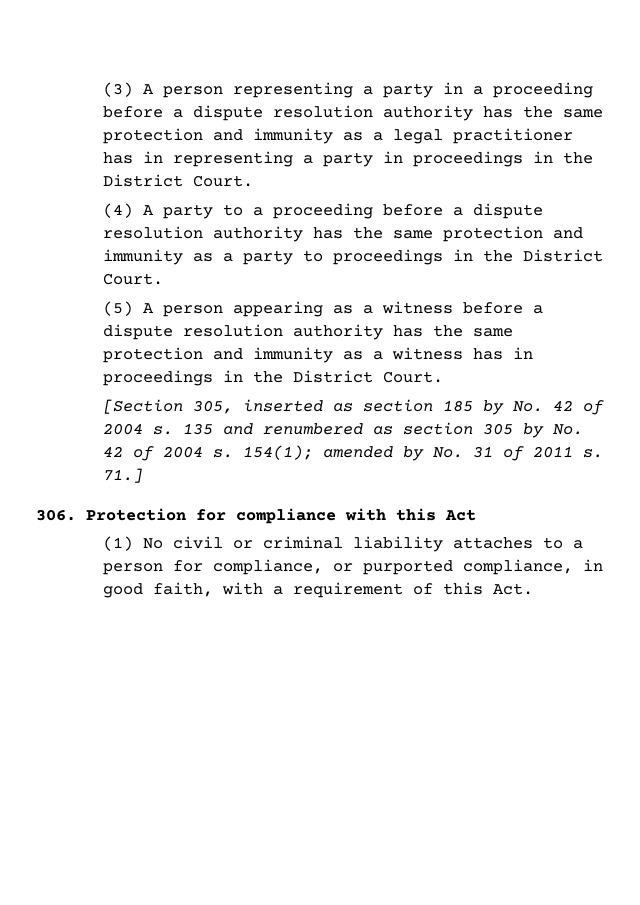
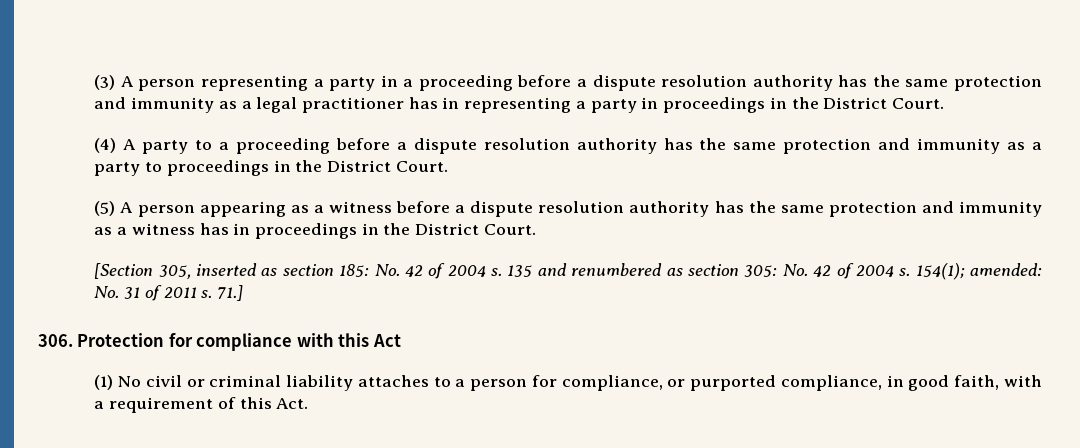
[443,400,505,415] 185 by -> [339,264,370,277] 185:
[483,423,545,438] 305 by -> [744,265,778,277] 305:
[323,446,425,461] amended by -> [969,263,1042,276] amended:

